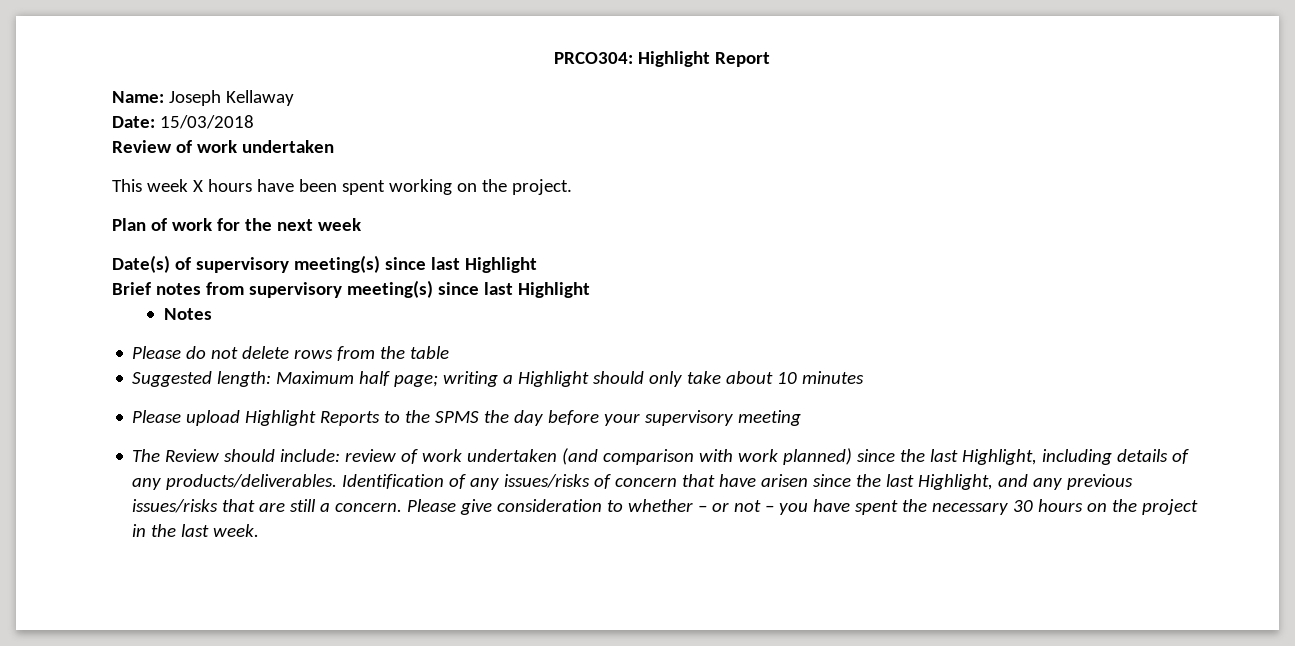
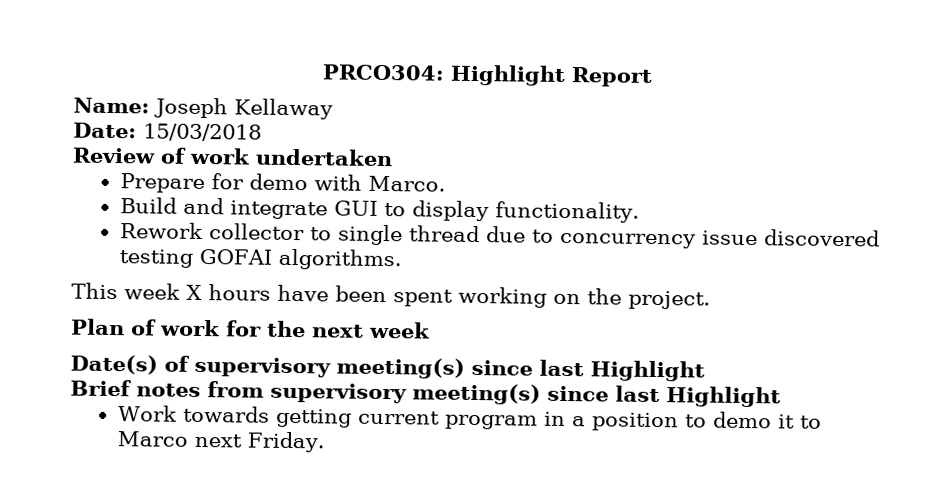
(334, 146) none -> [119,173,446,194] [119,197,640,223] [119,222,880,249] [118,248,402,271] // Prepare for demo with Marco. // Build and integrate GUI to display functionality. // Rework collector to single thread due to concurrency issue discovered testing GOFAI algorithms.
[163,308,212,320] [132,346,450,361] [132,371,865,387] [132,410,802,426] [132,448,1190,465] [132,474,1134,490] [132,499,1199,515] [132,524,260,537] Notes // Please do not delete rows from the table // Suggested length: Maximum half page; writing a Highlight should only take about 10 minutes // Please upload Highlight Reports to the SPMS the day before your supervisory meeting // The Review should include: review of work undertaken (and comparison with work planned) since the last Highlight, including details of any products/deliverables. Identification of any issues/risks of concern that have arisen since the last Highlight, and any previous issues/risks that are still a concern. Please give consideration to whether – or not – you have spent the necessary 30 hours on the project in the last week. -> [117,405,822,432] [116,431,325,453] Work towards getting current program in a position to demo it to Marco next Friday.

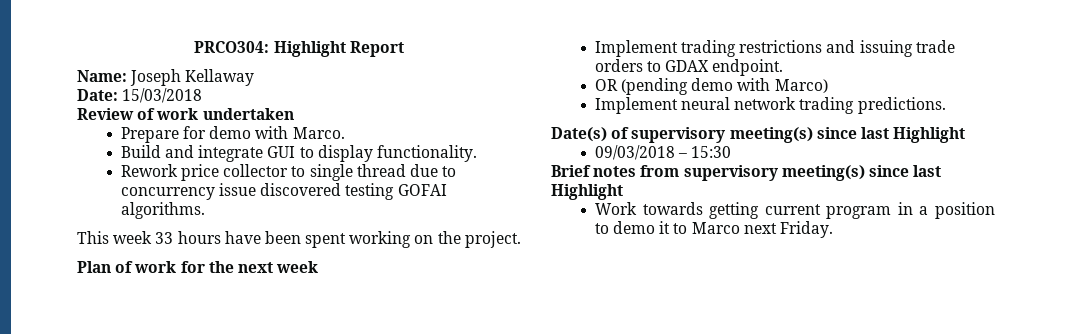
(203, 230) none -> [181,164,220,181] price
[186,284,202,300] X -> [155,232,174,244] 33
(430, 330) none -> [594,40,955,57] [594,59,784,76] [594,78,828,95] [594,97,946,114] // Implement trading restrictions and issuing trade orders to GDAX endpoint. // OR (pending demo with Marco) // Implement neural network trading predictions.
(705, 371) none -> [594,145,732,160] // 09/03/2018 – 15:30

